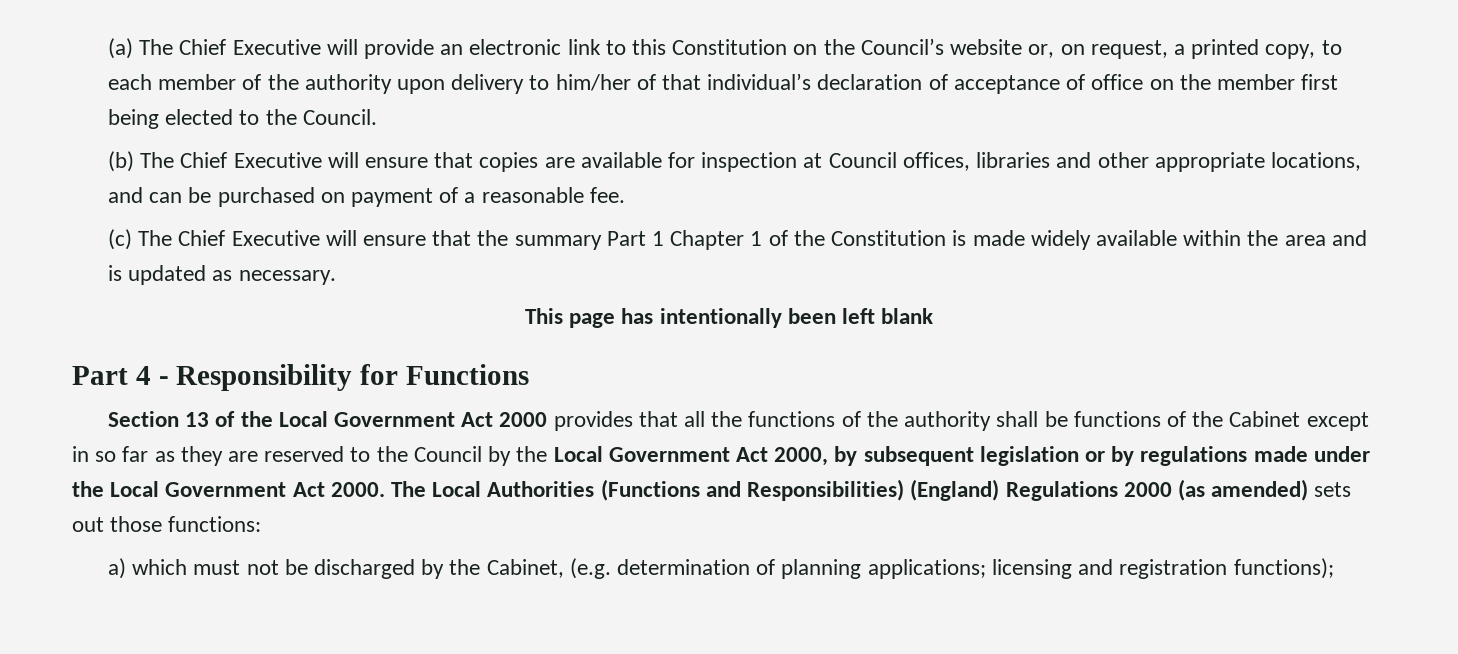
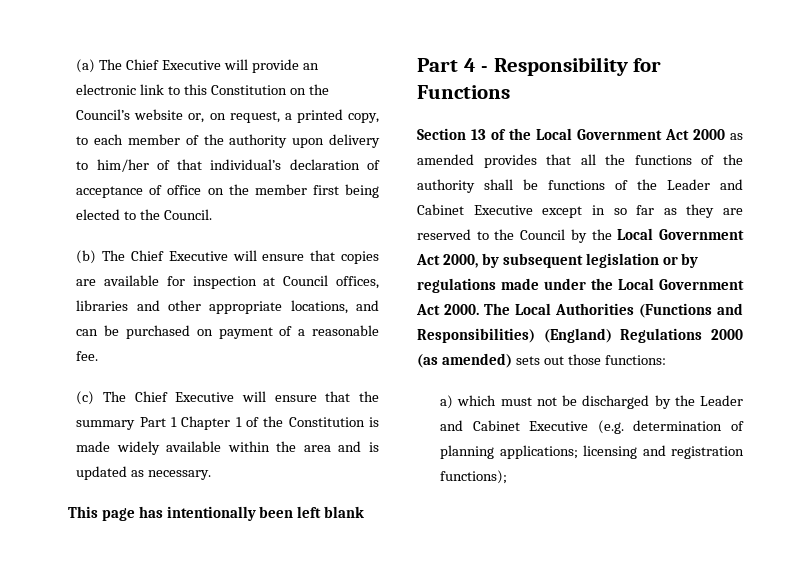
(548, 419) none -> [730,133,743,140] [417,154,474,165] as amended
[1229,411,1301,427] Cabinet -> [667,179,743,190] [417,204,533,215] Leader and Cabinet Executive
[486,559,564,578] Cabinet, -> [700,395,743,406] [440,420,589,431] Leader and Cabinet Executive

